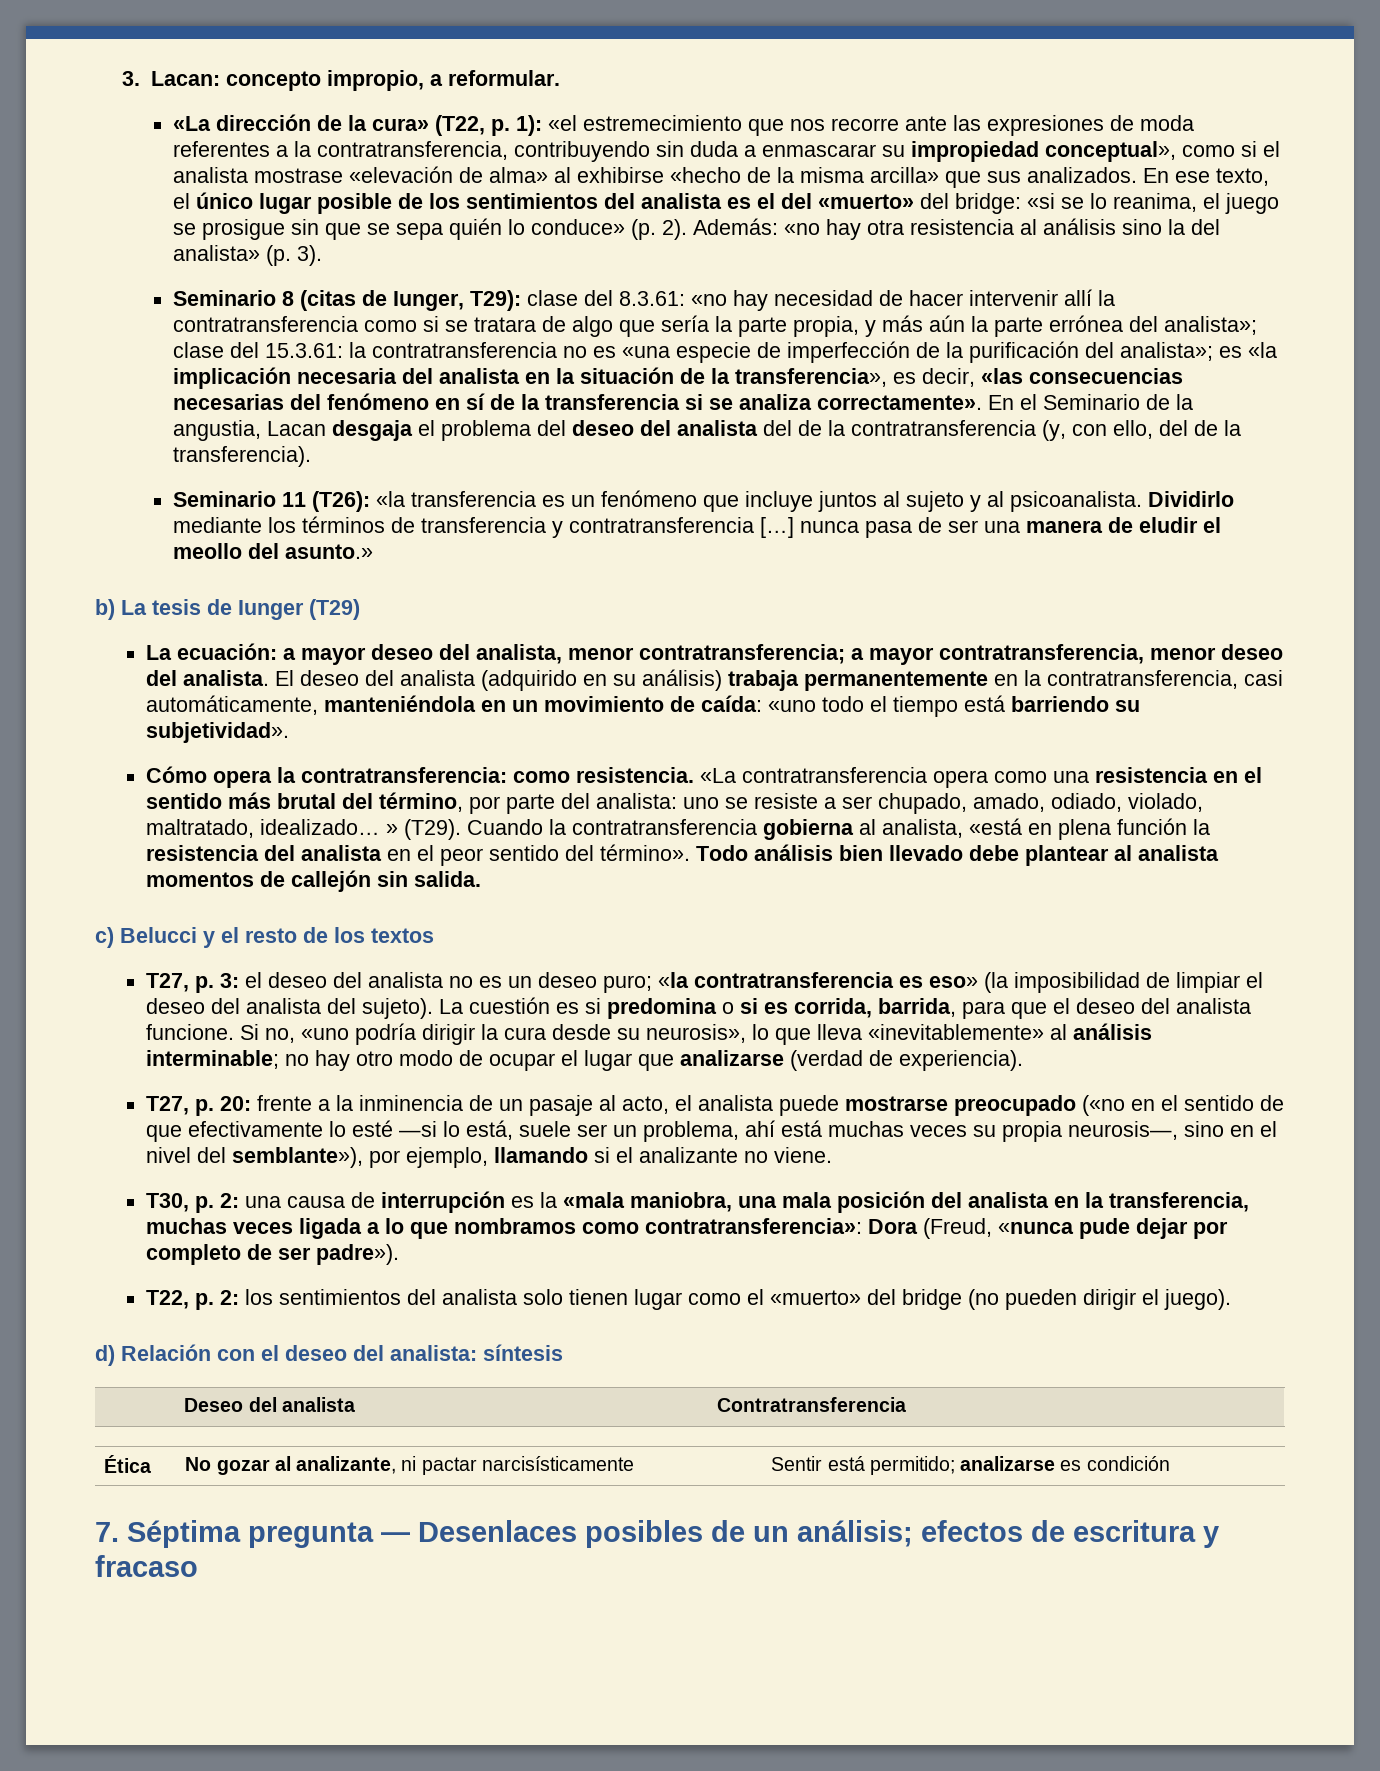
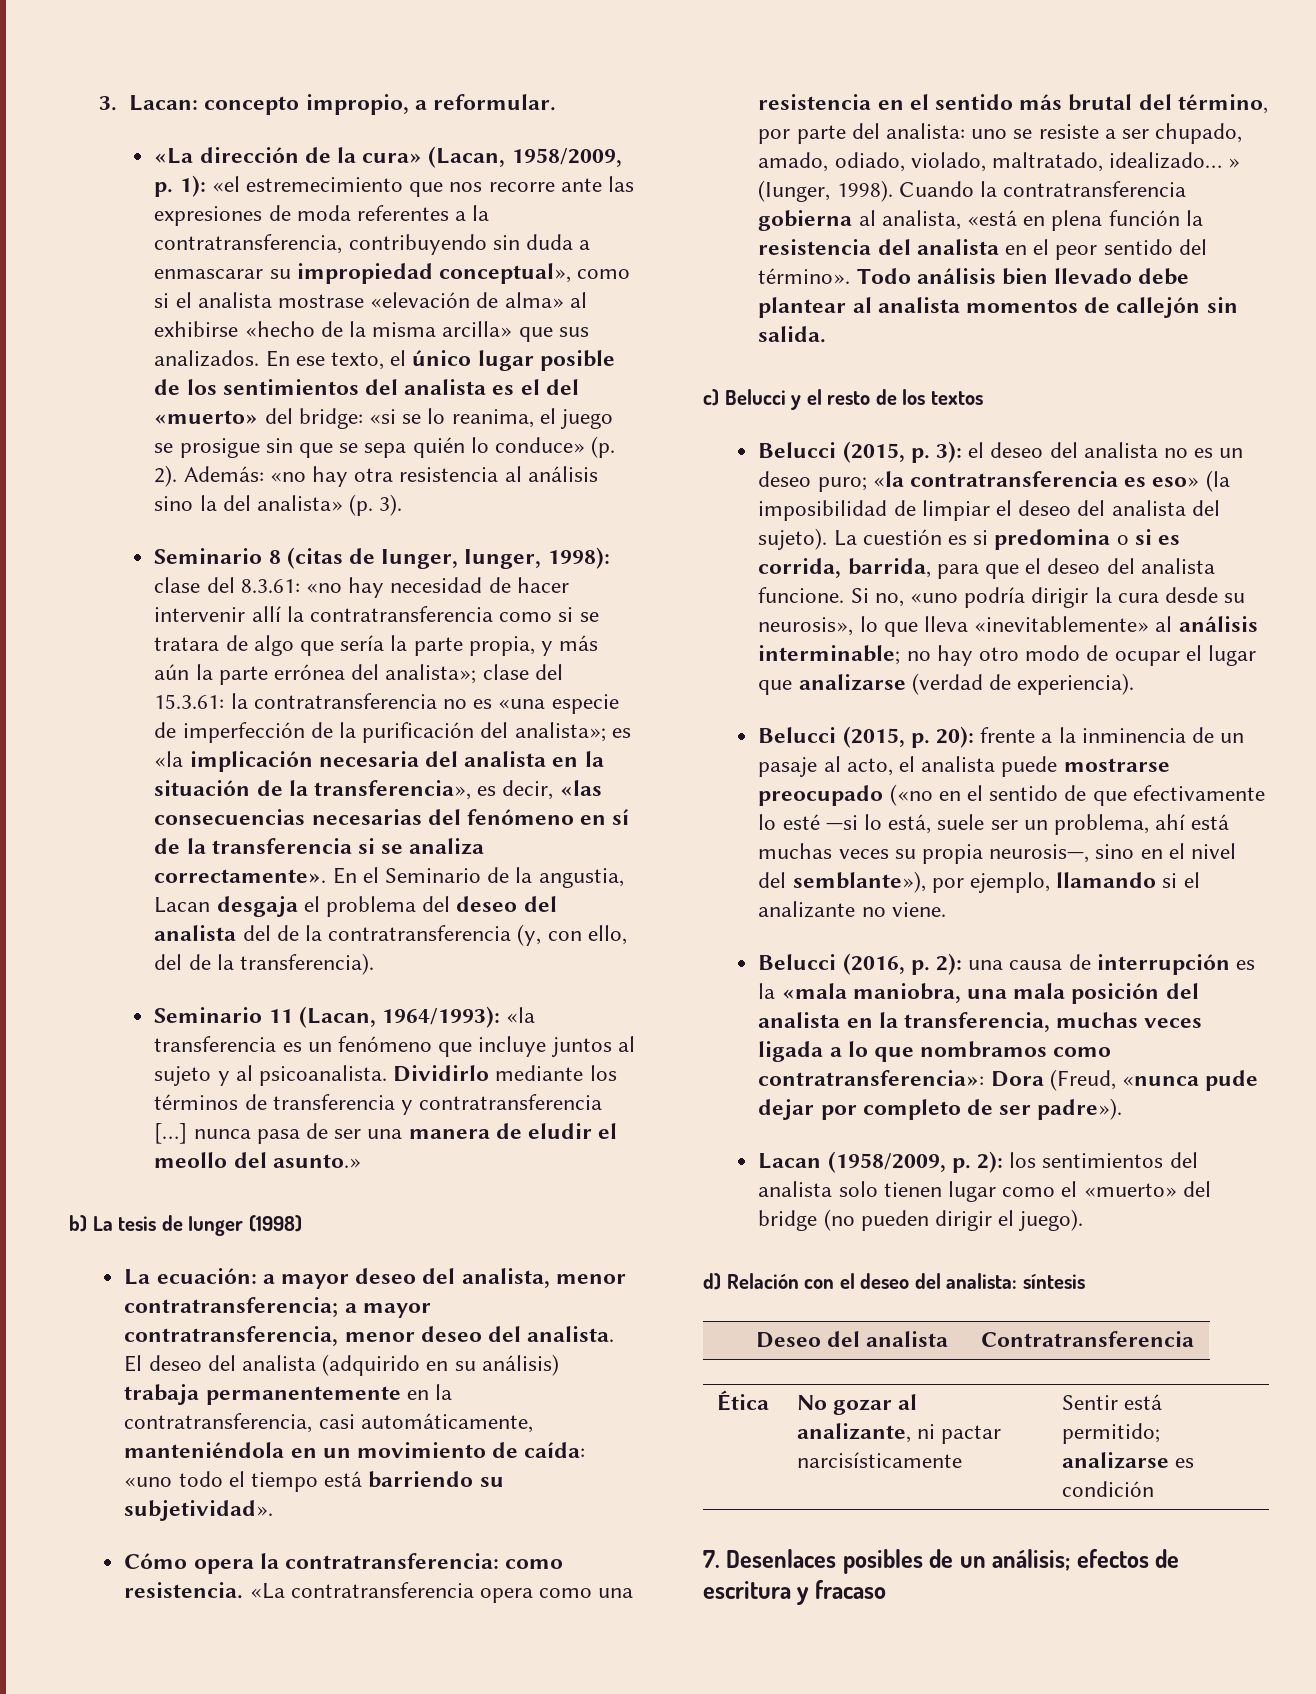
[435,115,486,136] (T22, -> [428,146,622,168] (Lacan, 1958/2009,
[470,290,522,311] T29): -> [464,547,610,569] Iunger, 1998):
[312,491,371,512] (T26): -> [298,1006,501,1028] (Lacan, 1964/1993):
[309,599,360,620] (T29) -> [248,1215,302,1232] (1998)
[403,819,461,840] (T29). -> [758,180,893,202] (Iunger, 1998).
[145,973,239,993] T27, p. 3: -> [758,441,962,463] Belucci (2015, p. 3):
[145,1096,251,1116] T27, p. 20: -> [758,726,974,748] Belucci (2015, p. 20):
[145,1193,239,1213] T30, p. 2: -> [758,953,962,975] Belucci (2016, p. 2):
[145,1290,239,1310] T22, p. 2: -> [758,1151,1003,1173] Lacan (1958/2009, p. 2):
[127,1520,410,1548] Séptima pregunta — -> (720, 1559) none

